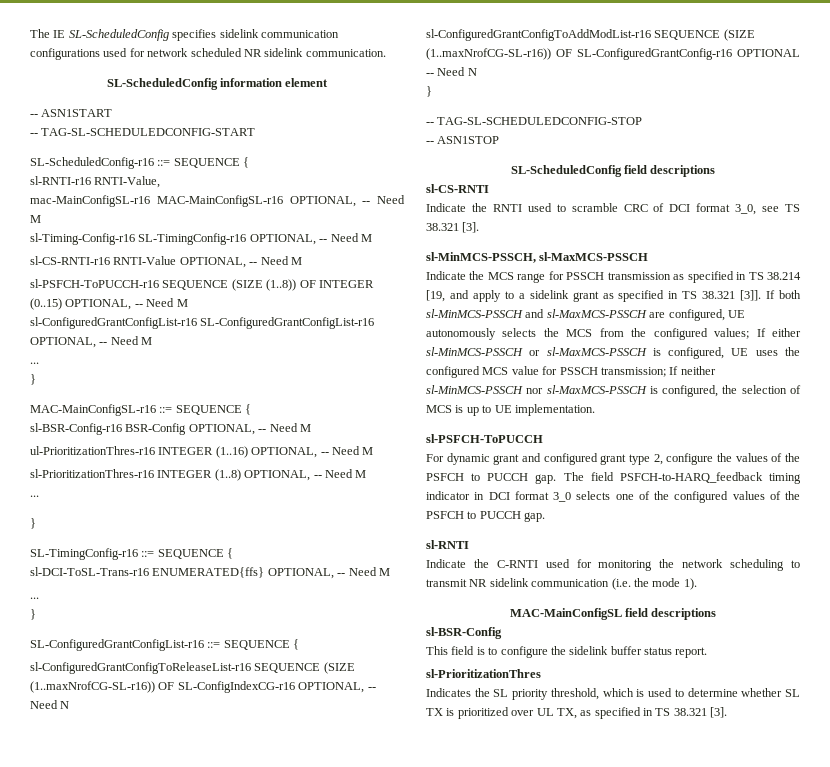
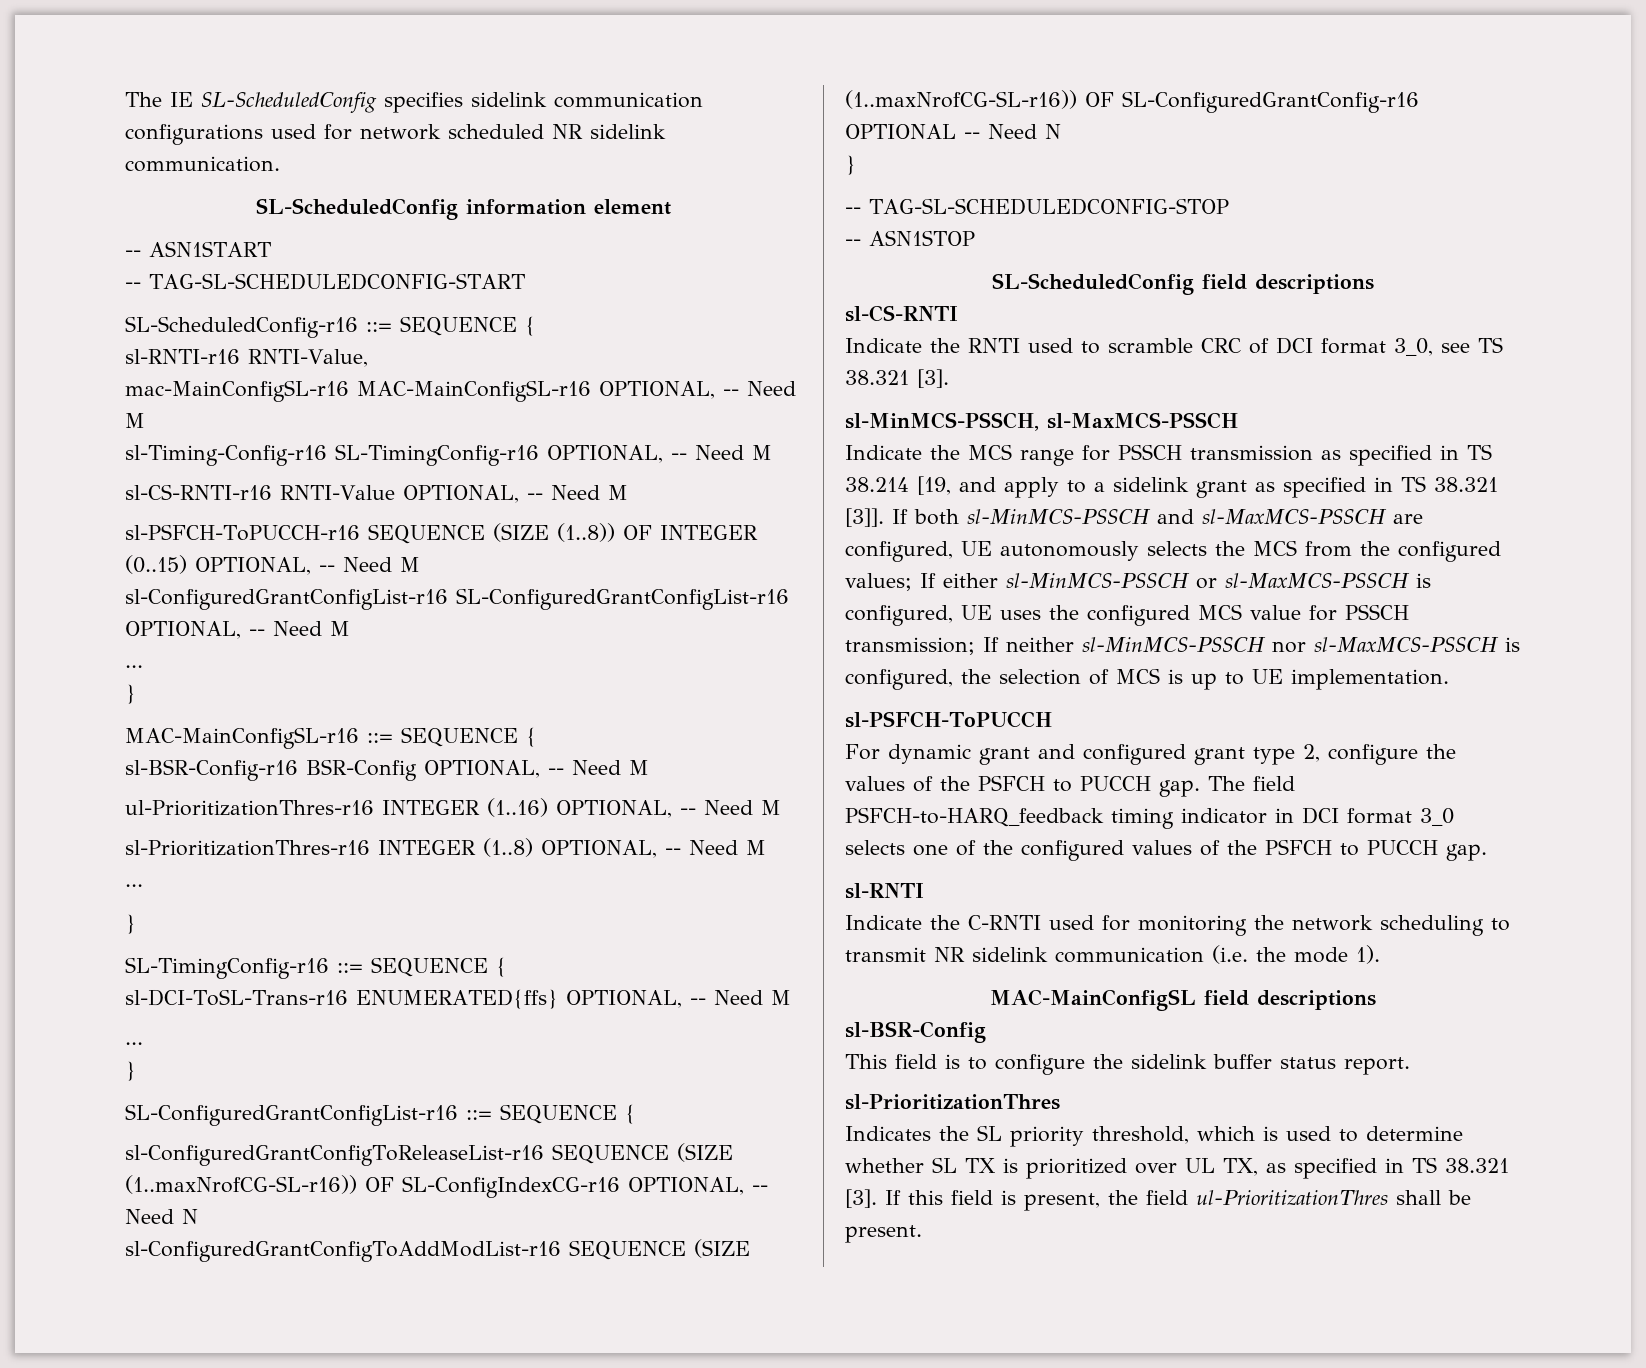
(728, 712) none -> [885,1190,1471,1211] [845,1225,922,1243] If this field is present, the field ul-PrioritizationThres shall be present.

